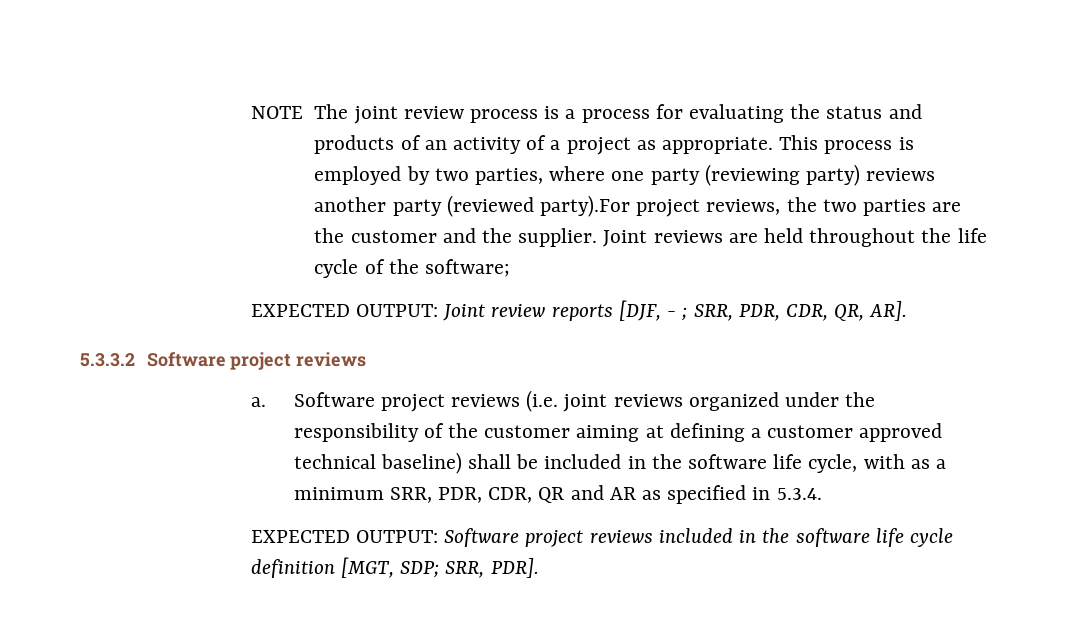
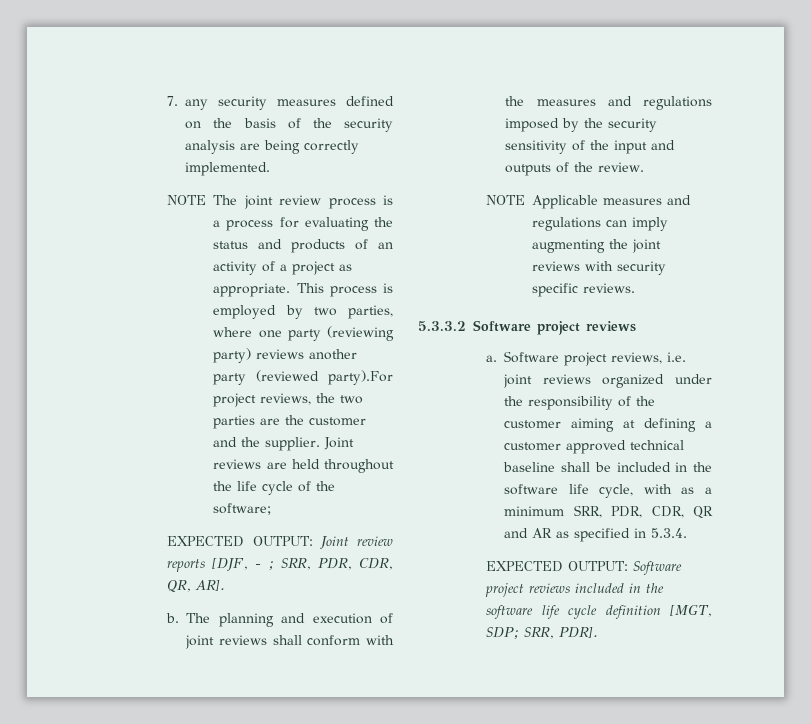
(250, 112) none -> [167,96,394,110] [185,118,393,132] [185,140,360,154] [185,162,271,176] 7. any security measures defined on the basis of the security analysis are being correctly implemented. //
(908, 311) none -> [166,613,394,627] [185,635,395,649] [505,96,712,110] [505,118,658,132] [505,140,676,154] [505,162,645,176] [486,195,692,209] [532,217,669,231] [532,239,662,253] [532,261,667,275] [532,283,636,297] // b. The planning and execution of joint reviews shall conform with the measures and regulations imposed by the security sensitivity of the input and outputs of the review. // NOTE Applicable measures and regulations can imply augmenting the joint reviews with security specific reviews.
[450,390,559,412] reviews (i.e. -> [611,352,687,364] reviews, i.e.
[380,452,462,474] baseline) -> [503,462,556,472] baseline

